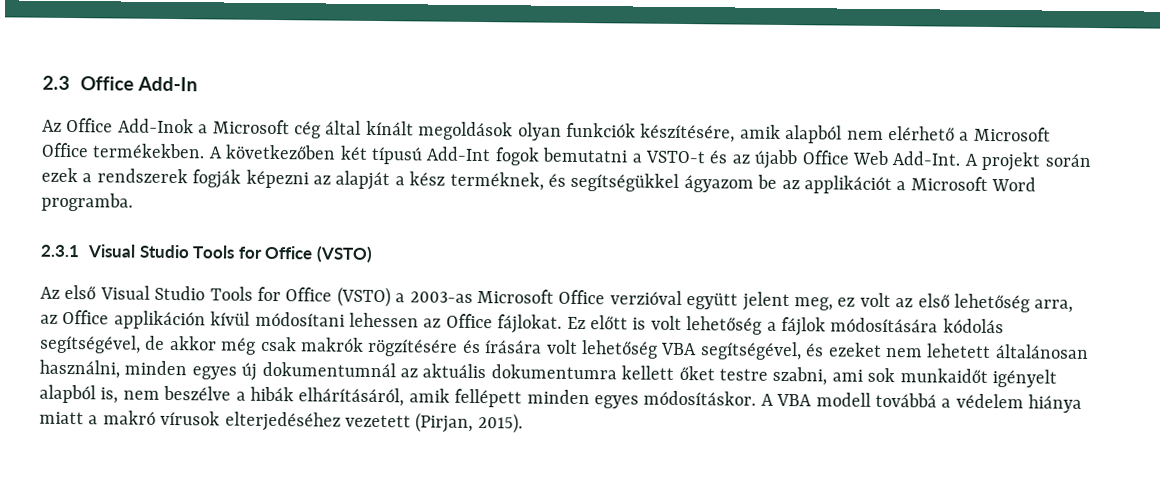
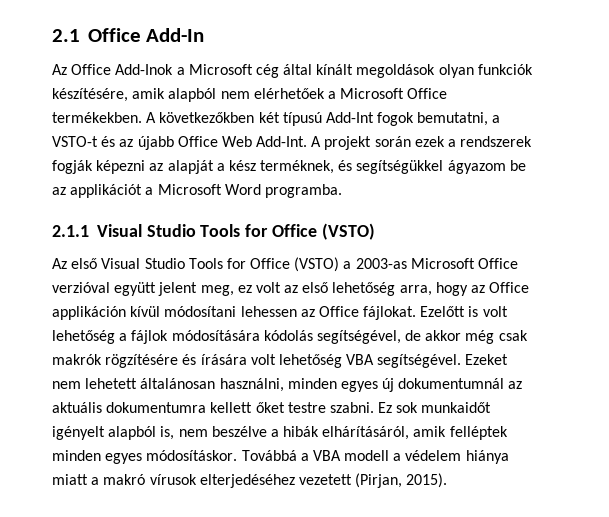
[42,75,70,90] 2.3 -> [52,29,80,42] 2.1
[887,125,955,141] elérhető -> [253,88,325,99] elérhetőek
[225,144,337,160] következőben -> [159,112,255,123] következőkben
[542,147,629,163] bemutatni -> [417,112,489,126] bemutatni,
[40,244,80,258] 2.3.1 -> [52,225,89,237] 2.1.1
(1074, 306) none -> [435,282,468,296] hogy
[566,315,628,330] Ez előtt -> [420,306,466,317] Ezelőtt
[699,341,882,361] segítségével, és ezeket -> [377,354,509,368] segítségével. Ezeket
[772,366,863,386] szabni, ami -> [329,402,393,413] szabni. Ez
[454,388,523,408] fellépett -> [449,426,508,440] felléptek
[760,393,774,406] A -> [241,450,309,461] Továbbá a
[874,392,937,408] továbbá -> (390, 455) none

